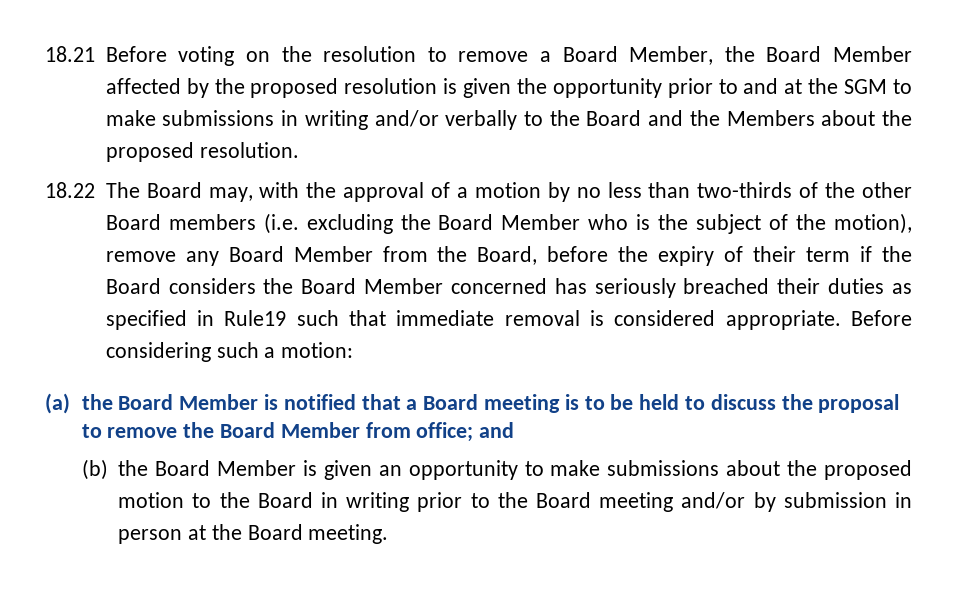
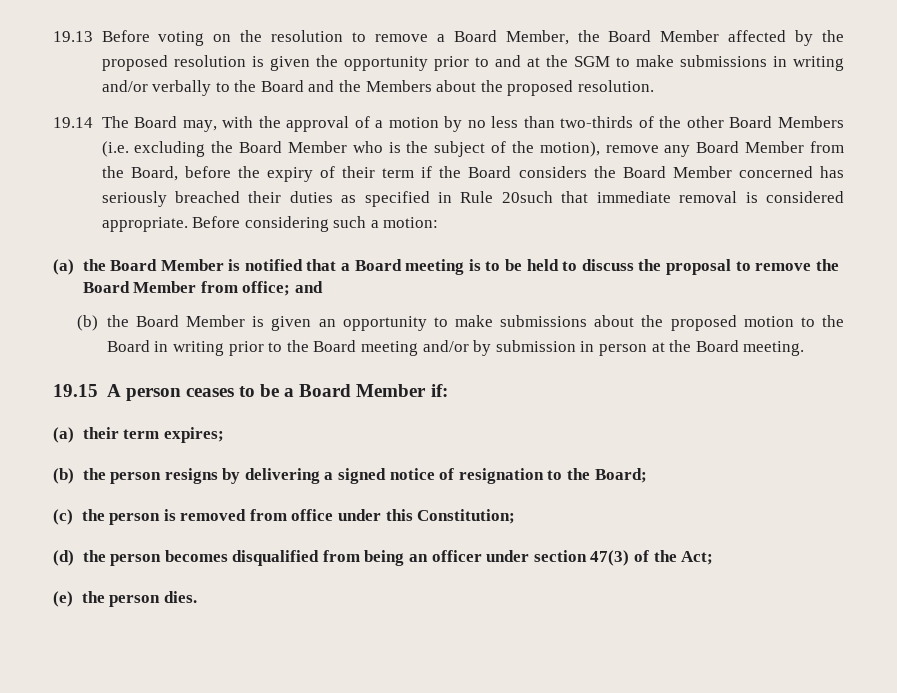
[45,46,95,62] 18.21 -> [53,31,93,42] 19.13
[45,182,95,198] 18.22 -> [53,117,93,128] 19.14
[168,214,256,230] members -> [778,116,845,128] Members
[224,310,339,326] Rule19 such -> [460,191,553,203] Rule 20such
(389, 534) none -> [53,384,448,401] [53,427,224,443] [53,468,647,484] [53,509,516,525] [53,550,714,566] [53,591,197,607] // 19.15 A person ceases to be a Board Member if: // (a) their term expires; // (b) the person resigns by delivering a signed notice of resignation to the Board; // (c) the person is removed from office under this Constitution; // (d) the person becomes disqualified from being an officer under section 47(3) of the Act; // (e) the person dies.

